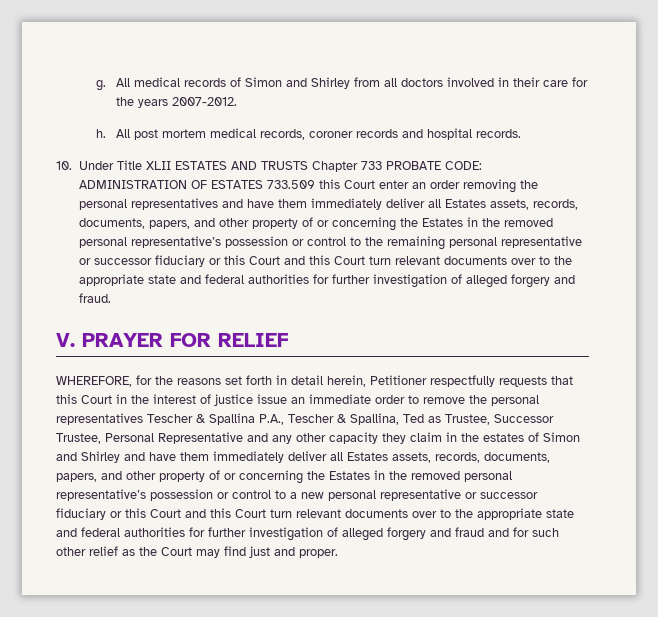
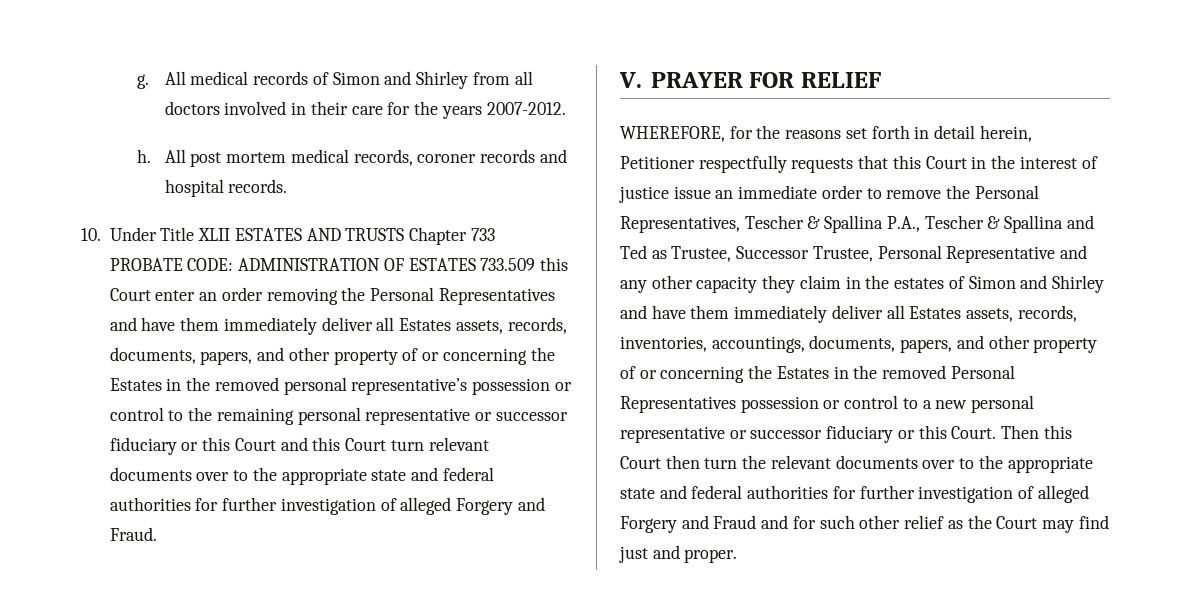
[78,198,218,210] personal representatives -> [370,287,555,305] Personal Representatives
[510,274,575,288] [78,293,111,303] forgery and fraud. -> [456,497,545,515] [109,527,157,541] Forgery and Fraud.
[491,395,539,406] [56,413,143,425] personal representatives -> [974,185,1039,199] [620,216,740,233] Personal Representatives,
[350,413,399,425] Spallina, -> [1004,215,1094,233] Spallina and
(480, 457) none -> [620,336,805,353] inventories, accountings,
[464,471,512,482] [56,489,146,501] personal representative’s -> [950,365,1015,379] [620,396,736,413] Personal Representatives
[150,508,292,518] Court and this Court turn -> [951,425,1072,439] [620,455,767,469] Court. Then this Court then turn the
[387,527,484,541] forgery and fraud -> [620,515,757,533] Forgery and Fraud

